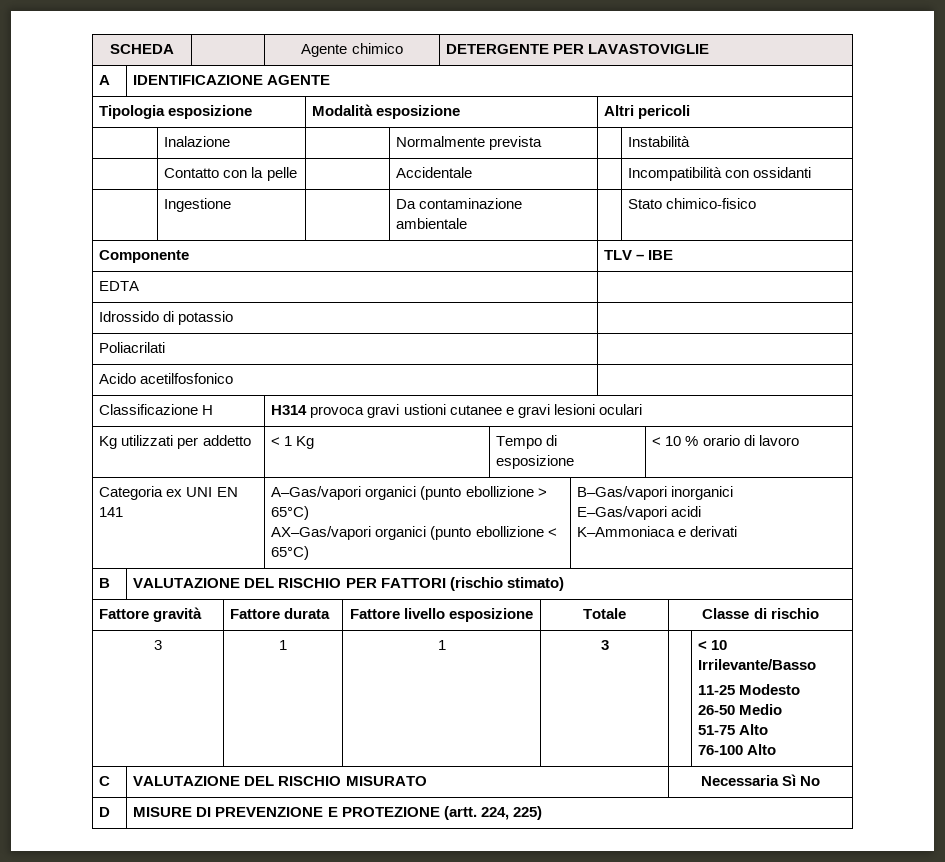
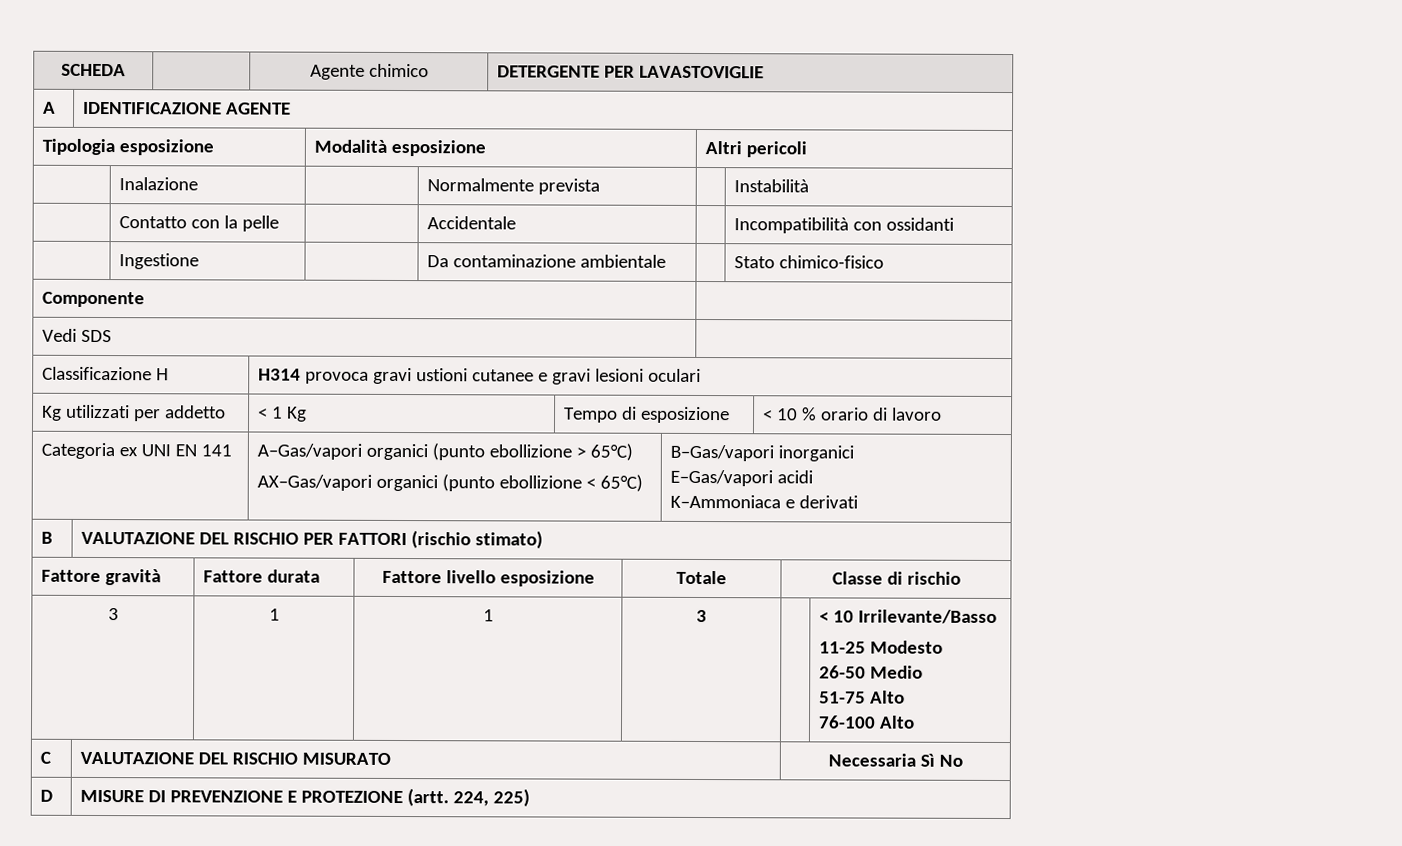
[604,250,674,260] [99,281,140,291] [99,311,234,325] [99,342,166,353] [99,373,234,384] TLV – IBE // EDTA | // Idrossido di potassio | // Poliacrilati | // Acido acetilfosfonico -> [41,328,112,343] // Vedi SDS

